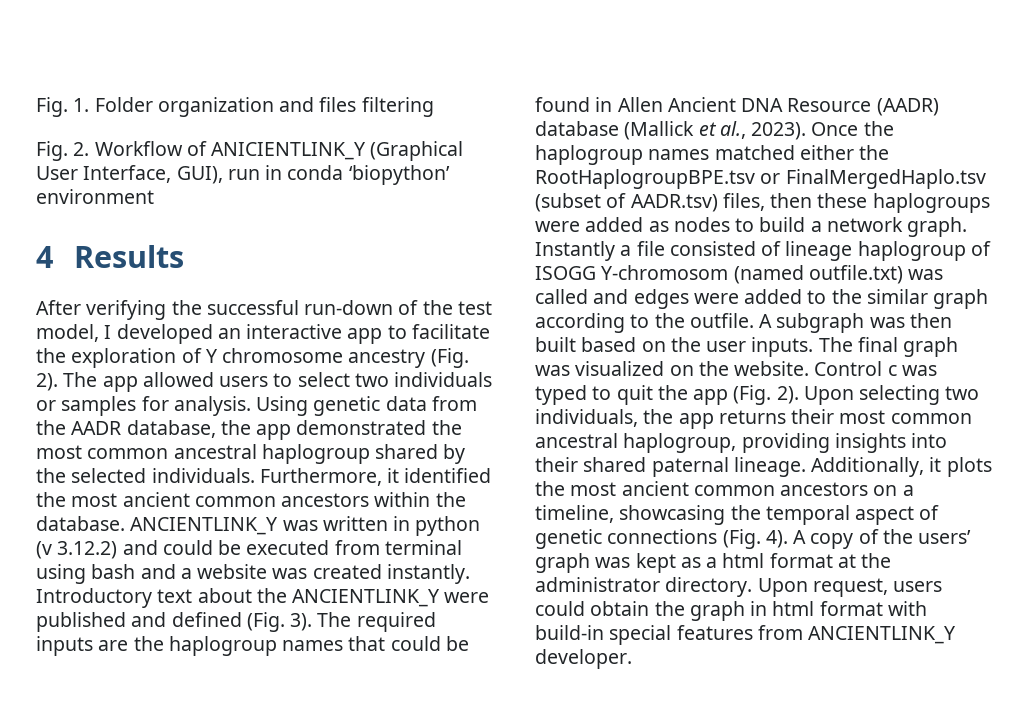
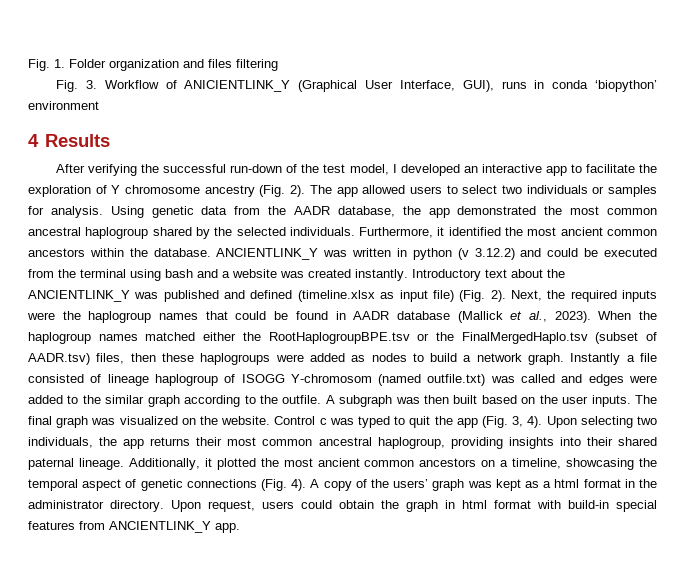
[73,142,90,156] 2. -> [85,80,97,89] 3.
[227,169,260,180] run -> [501,81,527,89] runs
(380, 547) none -> [58,269,76,278] the
[444,592,490,603] were -> [134,292,159,299] was
[246,612,352,632] (Fig. 3). The -> [297,290,566,302] (timeline.xlsx as input file) (Fig. 2). Next, the
[98,640,129,651] are -> [27,312,55,320] were
[617,97,939,116] Allen Ancient DNA Resource (AADR) -> [353,311,390,320] AADR
[811,122,859,136] Once -> [598,311,632,320] When
(781, 178) none -> [435,332,454,341] the
[776,386,799,404] 2). -> [512,416,543,428] 3, 4).
[946,457,992,477] plots -> [216,458,256,470] plotted
[837,554,856,568] at -> [624,479,635,488] in
[535,649,632,669] developer. -> [215,523,240,533] app.

